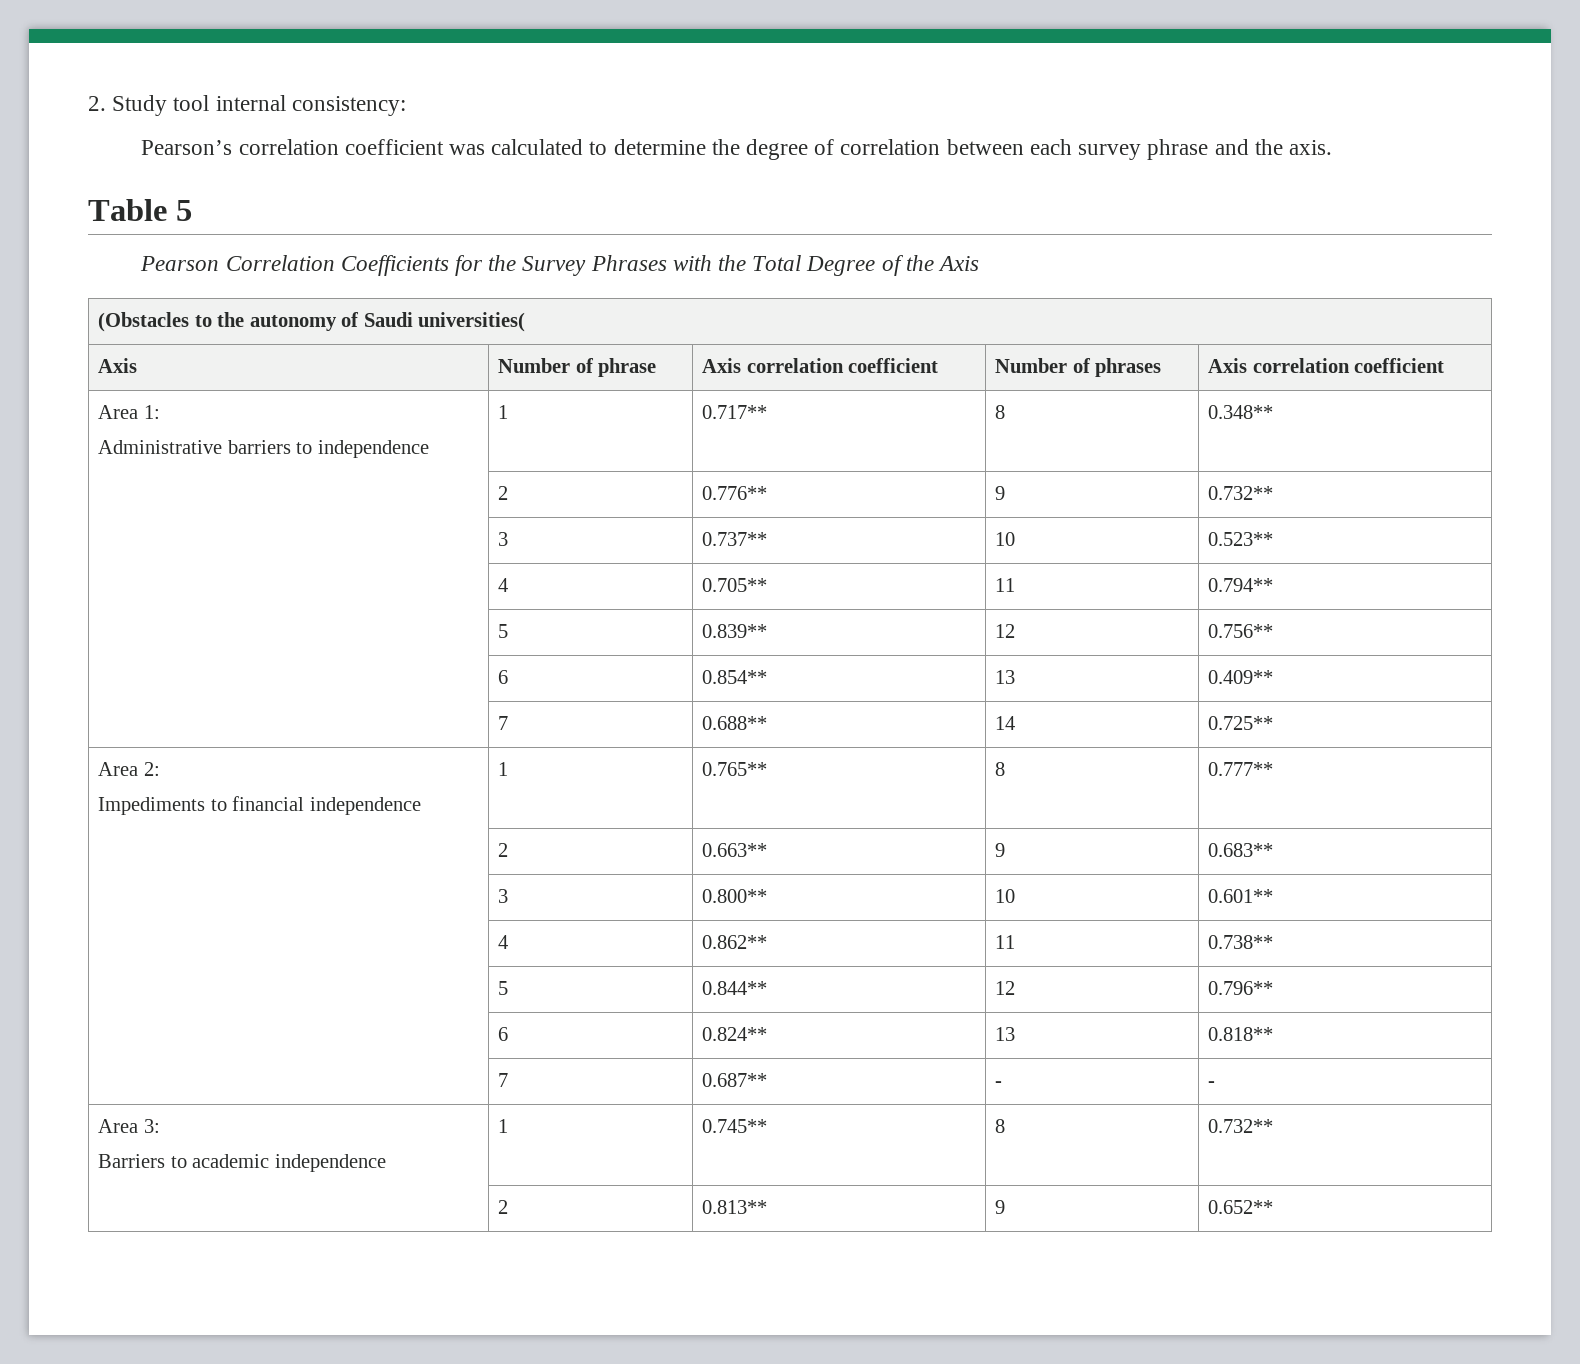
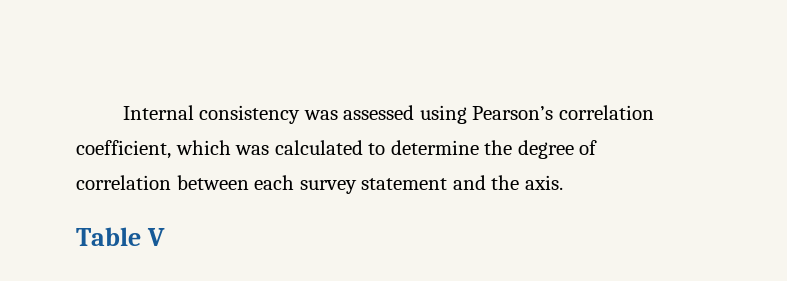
[88,95,406,116] [141,139,444,155] 2. Study tool internal consistency: // Pearson’s correlation coefficient -> [122,105,654,124] [76,140,231,159] Internal consistency was assessed using Pearson’s correlation coefficient, which
[1147,139,1209,160] phrase -> [361,178,448,190] statement
[175,200,192,221] [140,255,980,276] [98,312,526,332] [98,358,138,373] [498,358,657,377] [702,358,939,373] [995,358,1162,377] [1208,358,1445,373] [98,405,160,419] [98,440,429,458] [498,405,509,419] [702,405,768,419] [995,405,1006,419] [1208,405,1274,419] [498,486,509,500] [702,486,768,500] [995,486,1006,500] [1208,486,1274,500] [498,532,509,546] [702,532,768,546] [995,532,1016,546] [1208,532,1274,546] [498,578,509,592] [702,578,768,592] [995,578,1016,592] [1208,578,1274,592] [498,624,509,638] [702,624,768,638] [995,624,1016,638] [1208,624,1274,638] [498,670,509,684] [702,670,768,684] [995,670,1016,684] [1208,670,1274,684] [498,716,509,730] [702,716,768,730] [995,716,1016,730] [1208,716,1274,730] [98,762,160,776] [98,796,421,815] [498,762,509,776] [702,762,768,776] [995,762,1006,776] [1208,762,1274,776] [498,843,509,857] [702,843,768,857] [995,843,1006,857] [1208,843,1274,857] [498,889,509,903] [702,889,768,903] [995,889,1016,903] [1208,889,1274,903] [498,935,509,949] [702,935,768,949] [995,935,1016,949] [1208,935,1274,949] [498,981,509,995] [702,981,768,995] [995,981,1016,995] [1208,981,1274,995] [498,1027,509,1041] [702,1027,768,1041] [995,1027,1016,1041] [1208,1027,1274,1041] [498,1073,509,1087] [702,1073,768,1087] [995,1081,1003,1087] [1208,1081,1216,1087] [98,1119,160,1133] [98,1154,386,1172] [498,1119,509,1133] [702,1119,768,1133] [995,1119,1006,1133] [1208,1119,1274,1133] [498,1200,509,1214] [702,1200,768,1214] [995,1200,1006,1214] [1208,1200,1274,1214] 5 // Pearson Correlation Coefficients for the Survey Phrases with the Total Degree of the Axis // (Obstacles to the autonomy of Saudi universities( // Axis | Number of phrase | Axis correlation coefficient | Number of phrases | Axis correlation coefficient // Area 1: // Administrative barriers to independence | 1 | 0.717** | 8 | 0.348** // | 2 | 0.776** | 9 | 0.732** // | 3 | 0.737** | 10 | 0.523** // | 4 | 0.705** | 11 | 0.794** // | 5 | 0.839** | 12 | 0.756** // | 6 | 0.854** | 13 | 0.409** // | 7 | 0.688** | 14 | 0.725** // Area 2: // Impediments to financial independence | 1 | 0.765** | 8 | 0.777** // | 2 | 0.663** | 9 | 0.683** // | 3 | 0.800** | 10 | 0.601** // | 4 | 0.862** | 11 | 0.738** // | 5 | 0.844** | 12 | 0.796** // | 6 | 0.824** | 13 | 0.818** // | 7 | 0.687** | - | - // Area 3: // Barriers to academic independence | 1 | 0.745** | 8 | 0.732** // | 2 | 0.813** | 9 | 0.652** -> [147,228,166,246] V

